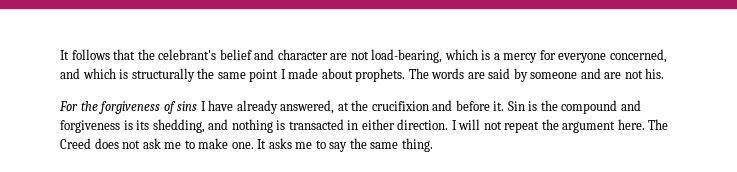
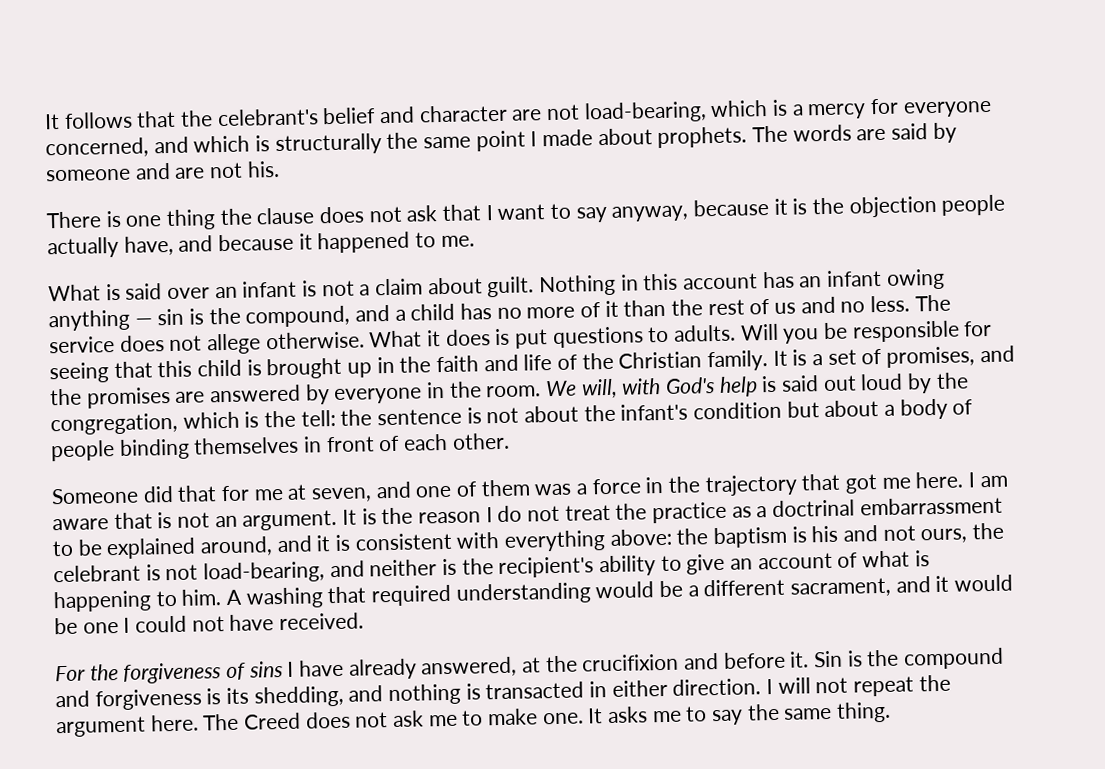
(665, 73) none -> [46,194,1006,231] [47,231,475,259] [48,268,945,302] [48,294,951,332] [49,320,993,355] [49,345,1015,384] [50,372,969,409] [50,398,974,436] [50,432,510,462] [51,471,1008,505] [52,496,1003,531] [52,522,1005,560] [53,550,930,584] [53,574,1014,613] [54,612,365,635] // There is one thing the clause does not ask that I want to say anyway, because it is the objection people actually have, and because it happened to me. // What is said over an infant is not a claim about guilt. Nothing in this account has an infant owing anything — sin is the compound, and a child has no more of it than the rest of us and no less. The service does not allege otherwise. What it does is put questions to adults. Will you be responsible for seeing that this child is brought up in the faith and life of the Christian family. It is a set of promises, and the promises are answered by everyone in the room. We will, with God's help is said out loud by the congregation, which is the tell: the sentence is not about the infant's condition but about a body of people binding themselves in front of each other. // Someone did that for me at seven, and one of them was a force in the trajectory that got me here. I am aware that is not an argument. It is the reason I do not treat the practice as a doctrinal embarrassment to be explained around, and it is consistent with everything above: the baptism is his and not ours, the celebrant is not load-bearing, and neither is the recipient's ability to give an account of what is happening to him. A washing that required understanding would be a different sacrament, and it would be one I could not have received.

